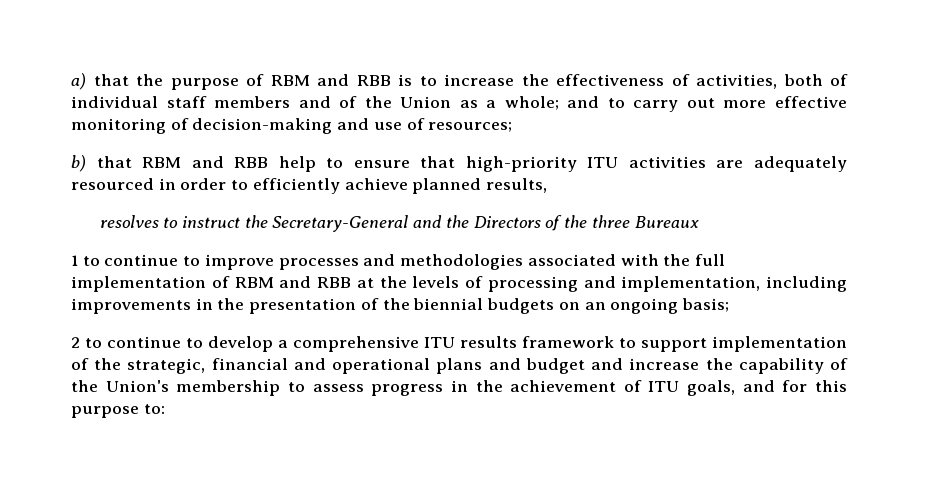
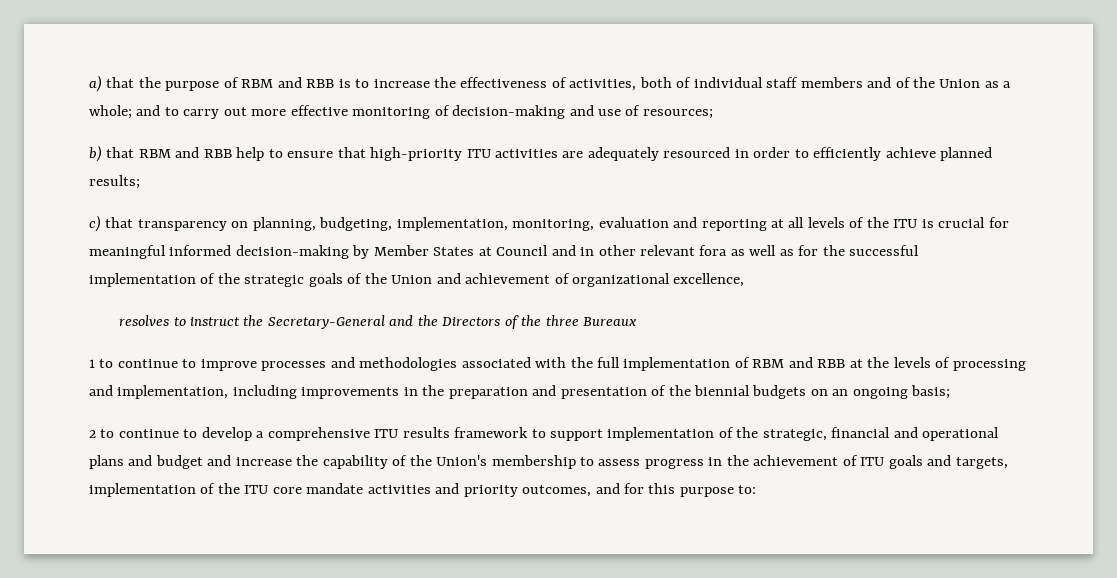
[486,178,548,193] results, -> [89,175,140,189] [89,215,1009,232] [89,245,920,259] [89,273,745,287] results; // c) that transparency on planning, budgeting, implementation, monitoring, evaluation and reporting at all levels of the ITU is crucial for meaningful informed decision-making by Member States at Council and in other relevant fora as well as for the successful implementation of the strategic goals of the Union and achievement of organizational excellence,
(245, 304) none -> [448,385,557,399] preparation and
[687,380,736,396] goals, -> [888,455,1008,469] [89,483,592,497] goals and targets, implementation of the ITU core mandate activities and priority outcomes,

